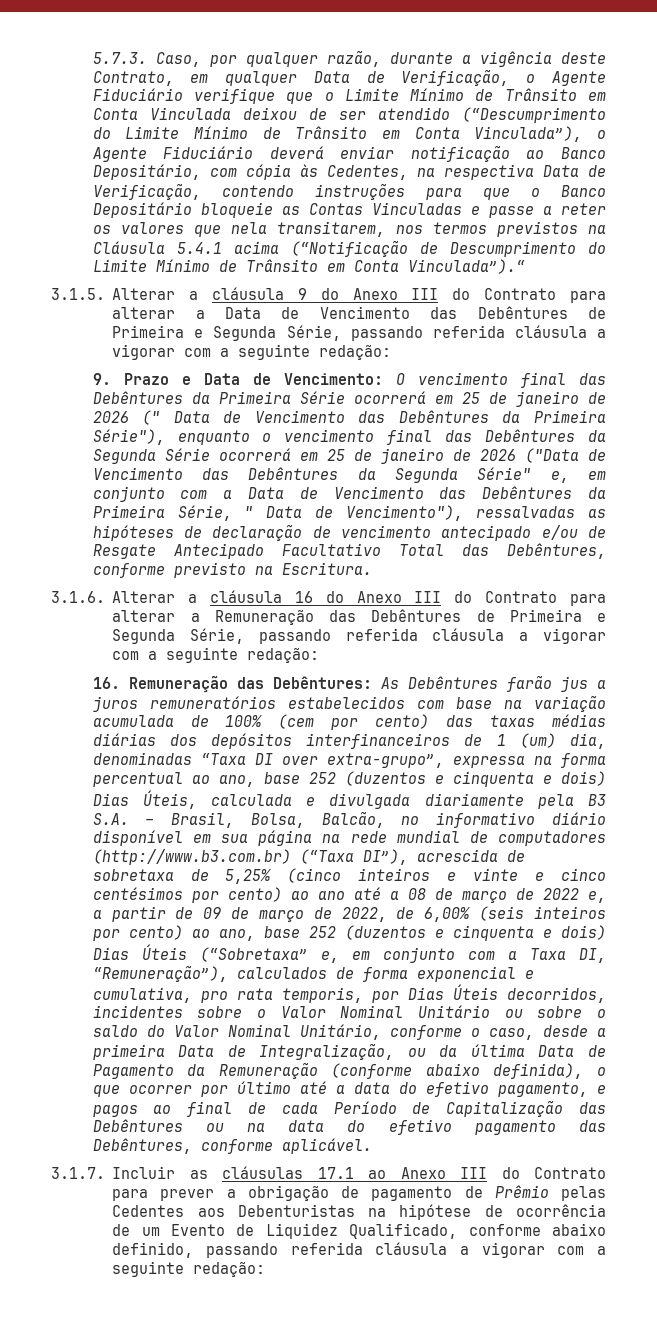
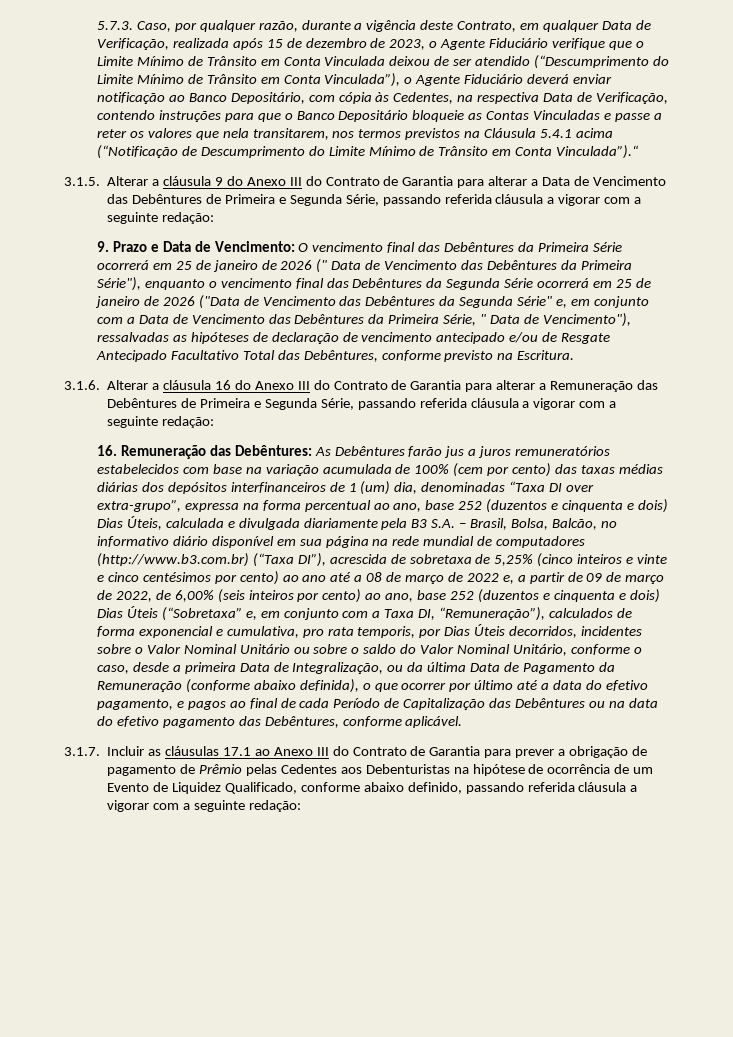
(510, 77) none -> [172,38,426,50] realizada após 15 de dezembro de 2023,
(557, 294) none -> [383,176,454,186] de Garantia
(558, 597) none -> [391,380,462,390] de Garantia
(606, 1173) none -> [410,746,481,756] de Garantia

